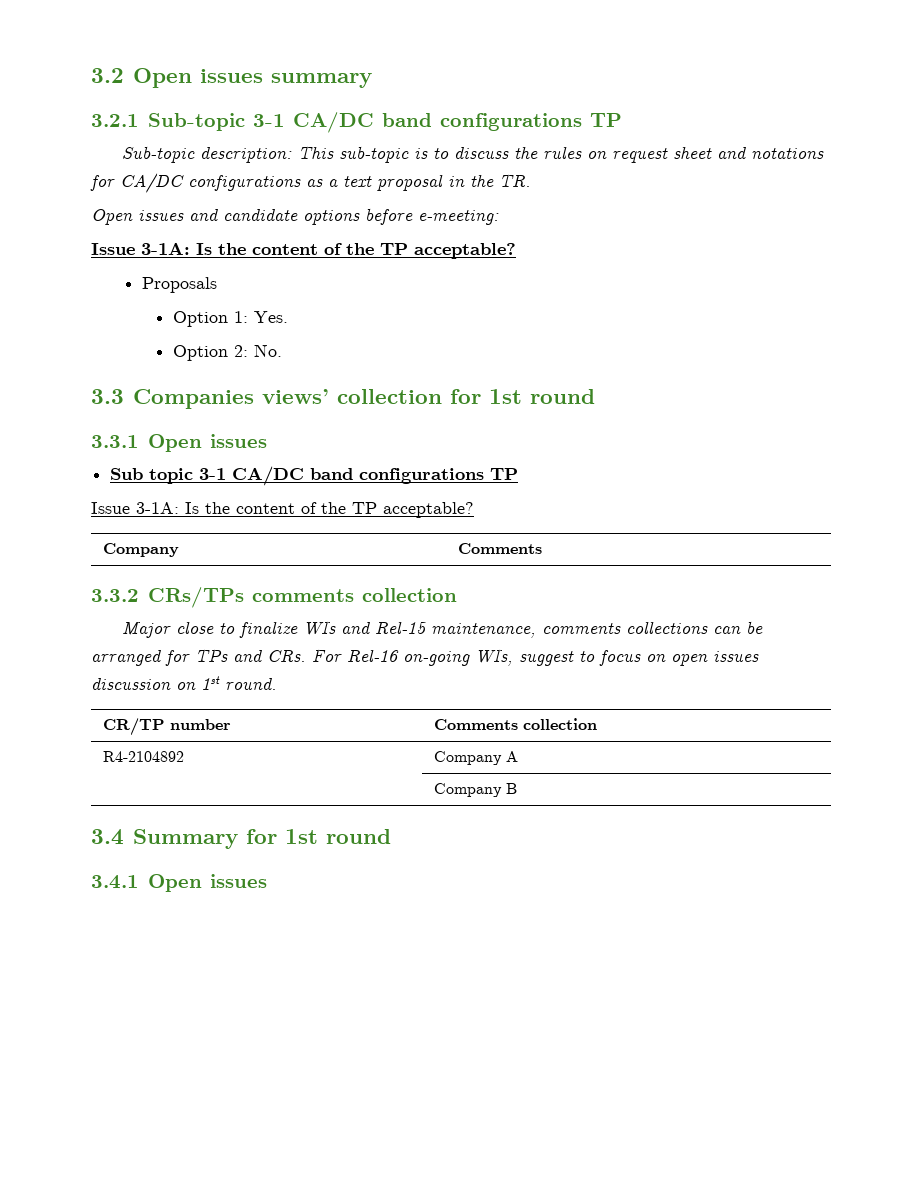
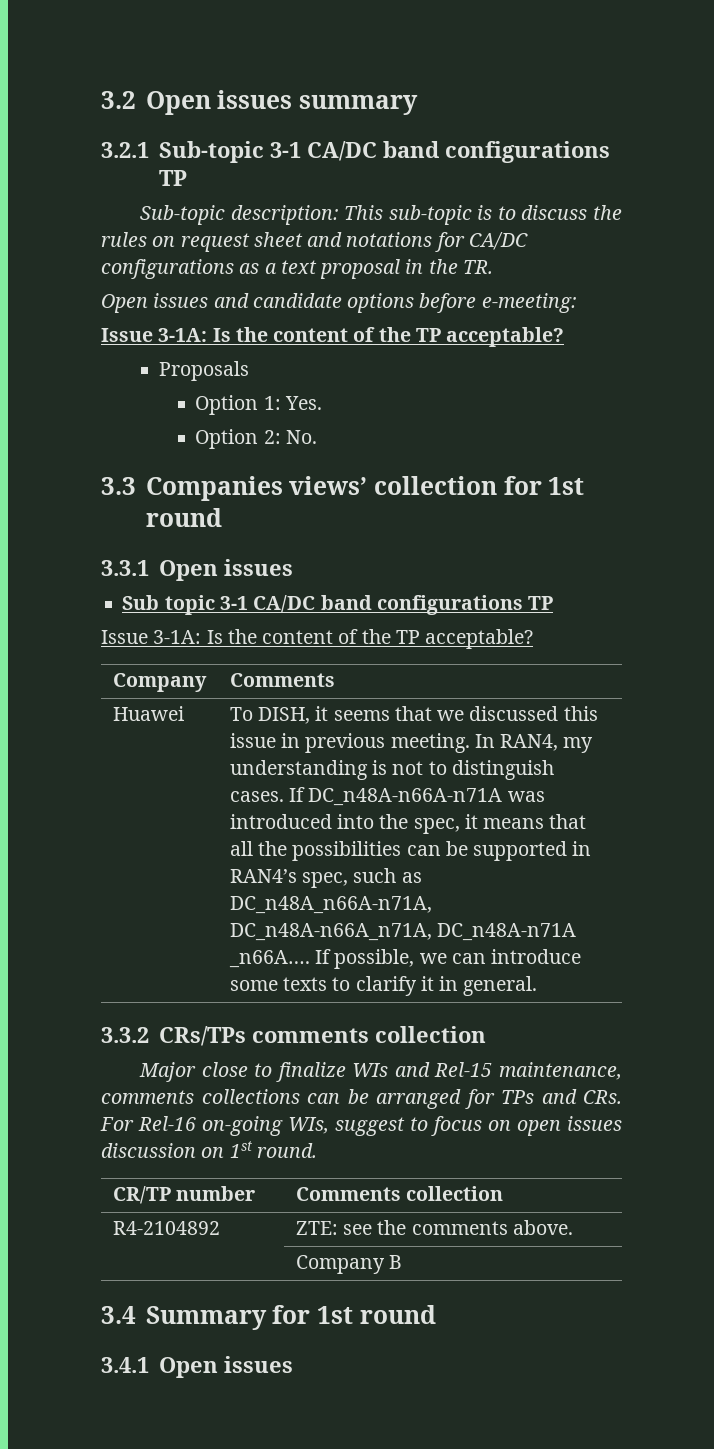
(543, 548) none -> [112,706,184,721] [229,706,598,724] [229,733,594,753] [229,760,554,780] [229,787,545,806] [229,814,587,834] [229,841,592,861] [229,868,422,888] [229,896,432,914] [229,923,577,941] [228,949,582,969] [229,976,538,996] // Huawei | To DISH, it seems that we discussed this issue in previous meeting. In RAN4, my understanding is not to distinguish cases. If DC_n48A-n66A-n71A was introduced into the spec, it means that all the possibilities can be supported in RAN4’s spec, such as DC_n48A_n66A-n71A, DC_n48A-n66A_n71A, DC_n48A-n71A _n66A…. If possible, we can introduce some texts to clarify it in general.
[434,751,519,765] Company A -> [295,1220,573,1235] ZTE: see the comments above.

